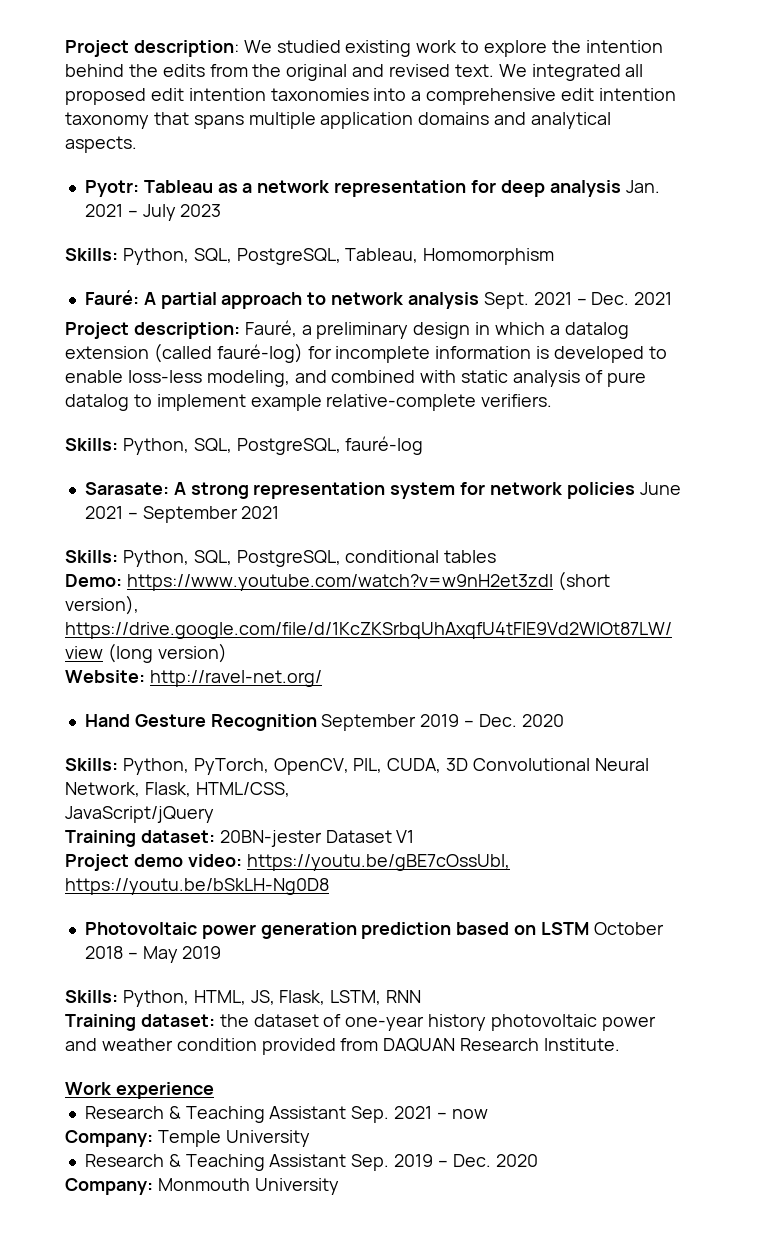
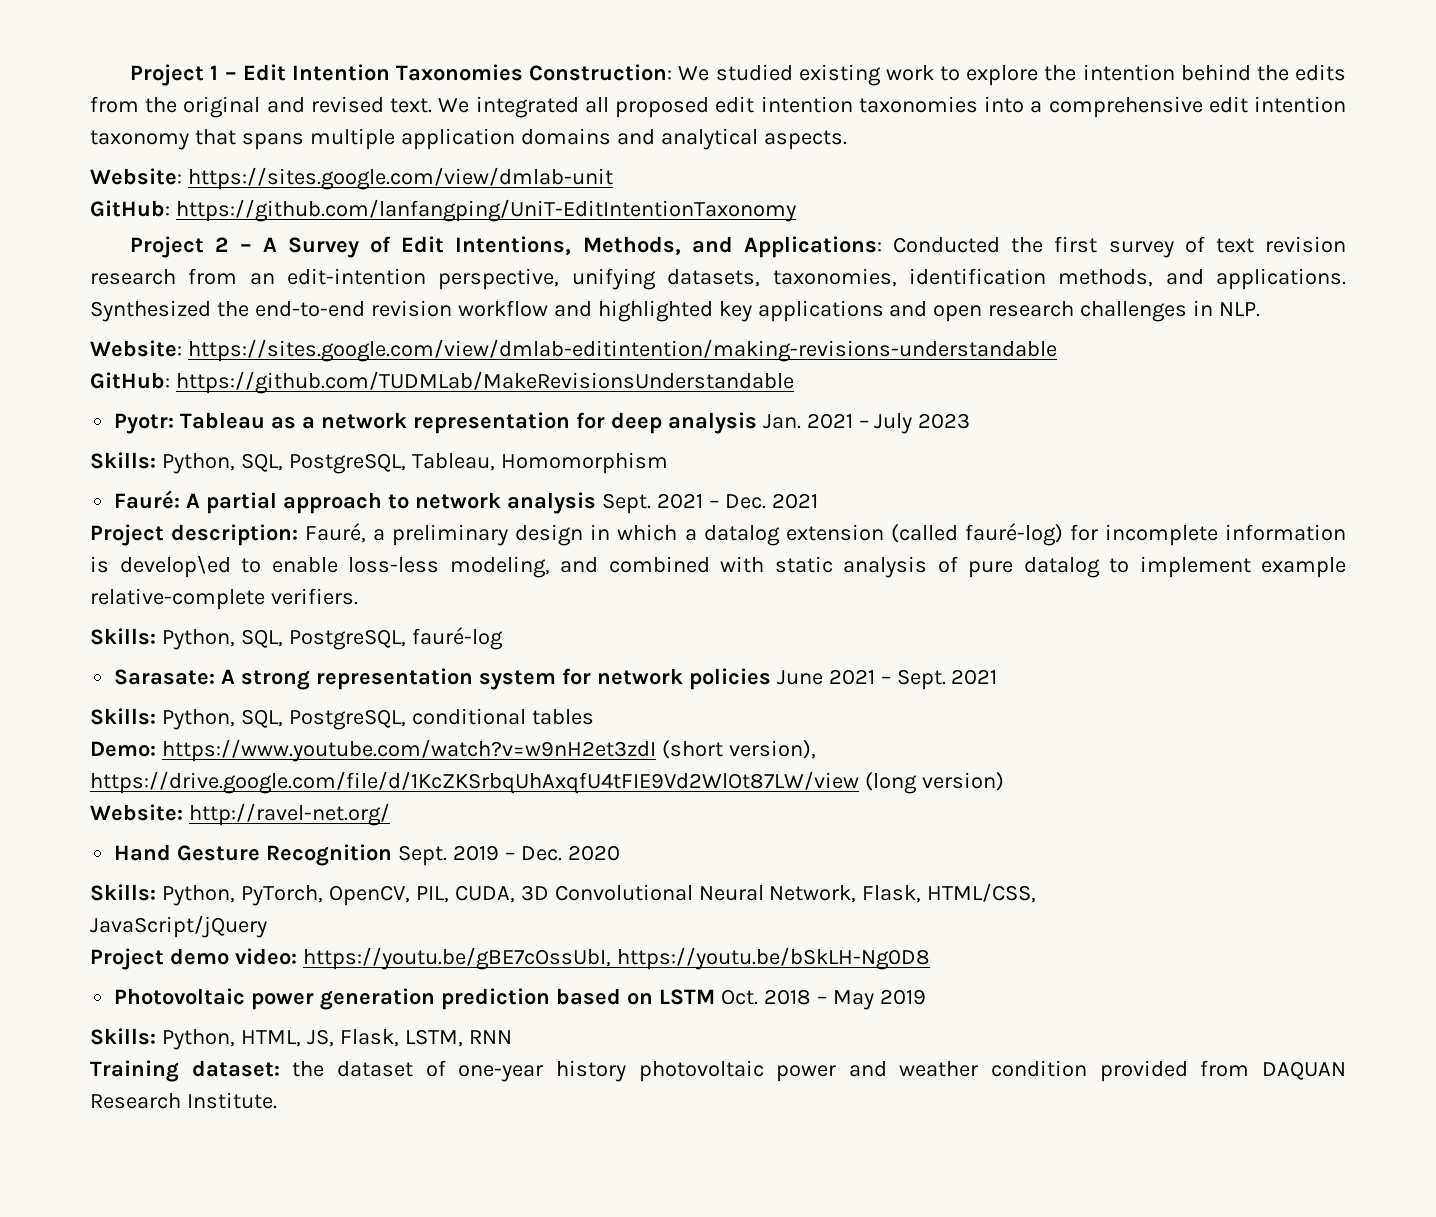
[65,40,239,57] Project description: -> [130,64,673,86] Project 1 – Edit Intention Taxonomies Construction:
(137, 144) none -> [90,167,613,190] [90,199,796,222] [130,236,1347,258] [90,268,1346,290] [90,300,1261,322] [90,339,1057,362] [90,371,794,394] // Website: https://sites.google.com/view/dmlab-unit // GitHub: https://github.com/lanfangping/UniT-EditIntentionTaxonomy // Project 2 – A Survey of Edit Intentions, Methods, and Applications: Conducted the first survey of text revision research from an edit-intention perspective, unifying datasets, taxonomies, identification methods, and applications. Synthesized the end-to-end revision workflow and highlighted key applications and open research challenges in NLP. // Website: https://sites.google.com/view/dmlab-editintention/making-revisions-understandable // GitHub: https://github.com/TUDMLab/MakeRevisionsUnderstandable
[554,346,645,363] developed -> [119,555,231,578] develop\ed
[142,506,238,523] September -> [896,669,946,690] Sept.
[321,714,417,731] September -> [398,845,448,866] Sept.
[65,830,415,847] // Training dataset: 20BN-jester Dataset V1 -> (267, 926) none
[593,922,664,935] October -> [720,989,758,1005] Oct.
[65,1082,214,1099] [84,1106,488,1123] [65,1130,310,1147] [84,1154,538,1171] [65,1178,339,1195] // Work experience // Research & Teaching Assistant Sep. 2021 – now // Company: Temple University // Research & Teaching Assistant Sep. 2019 – Dec. 2020 // Company: Monmouth University -> (277, 1100) none

